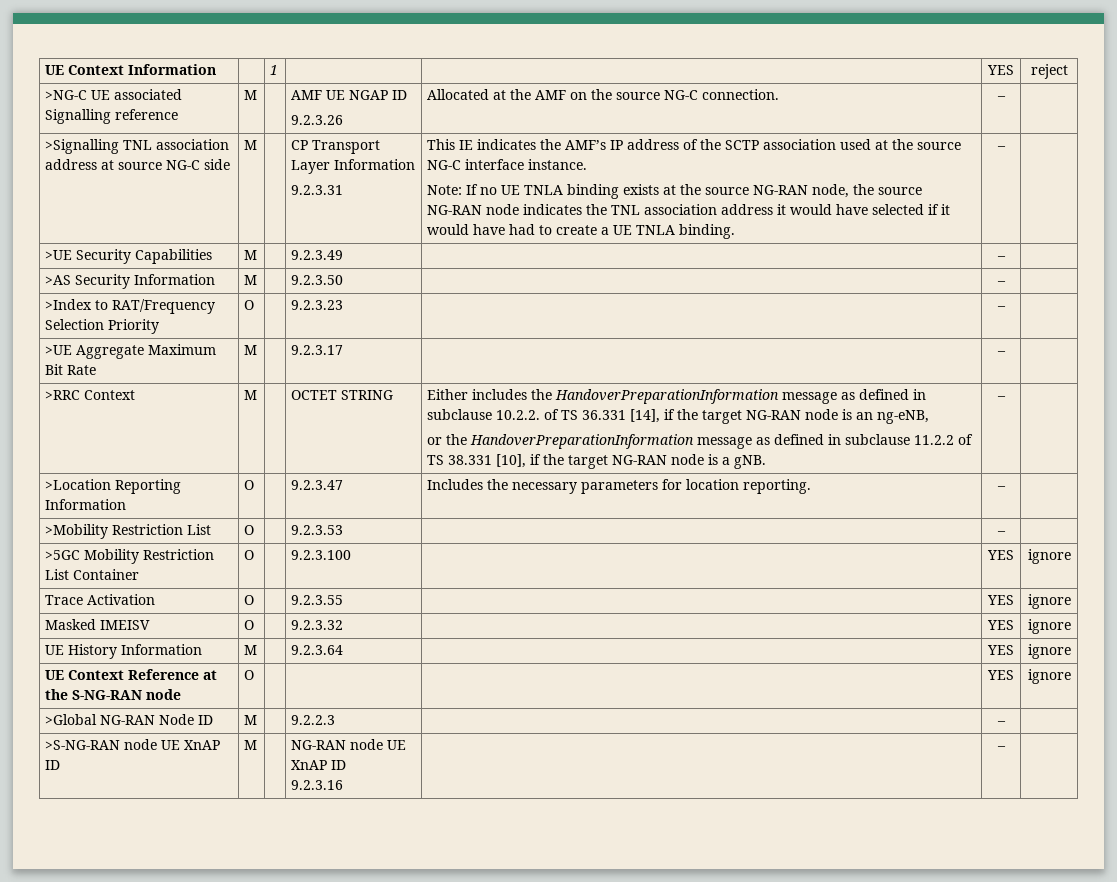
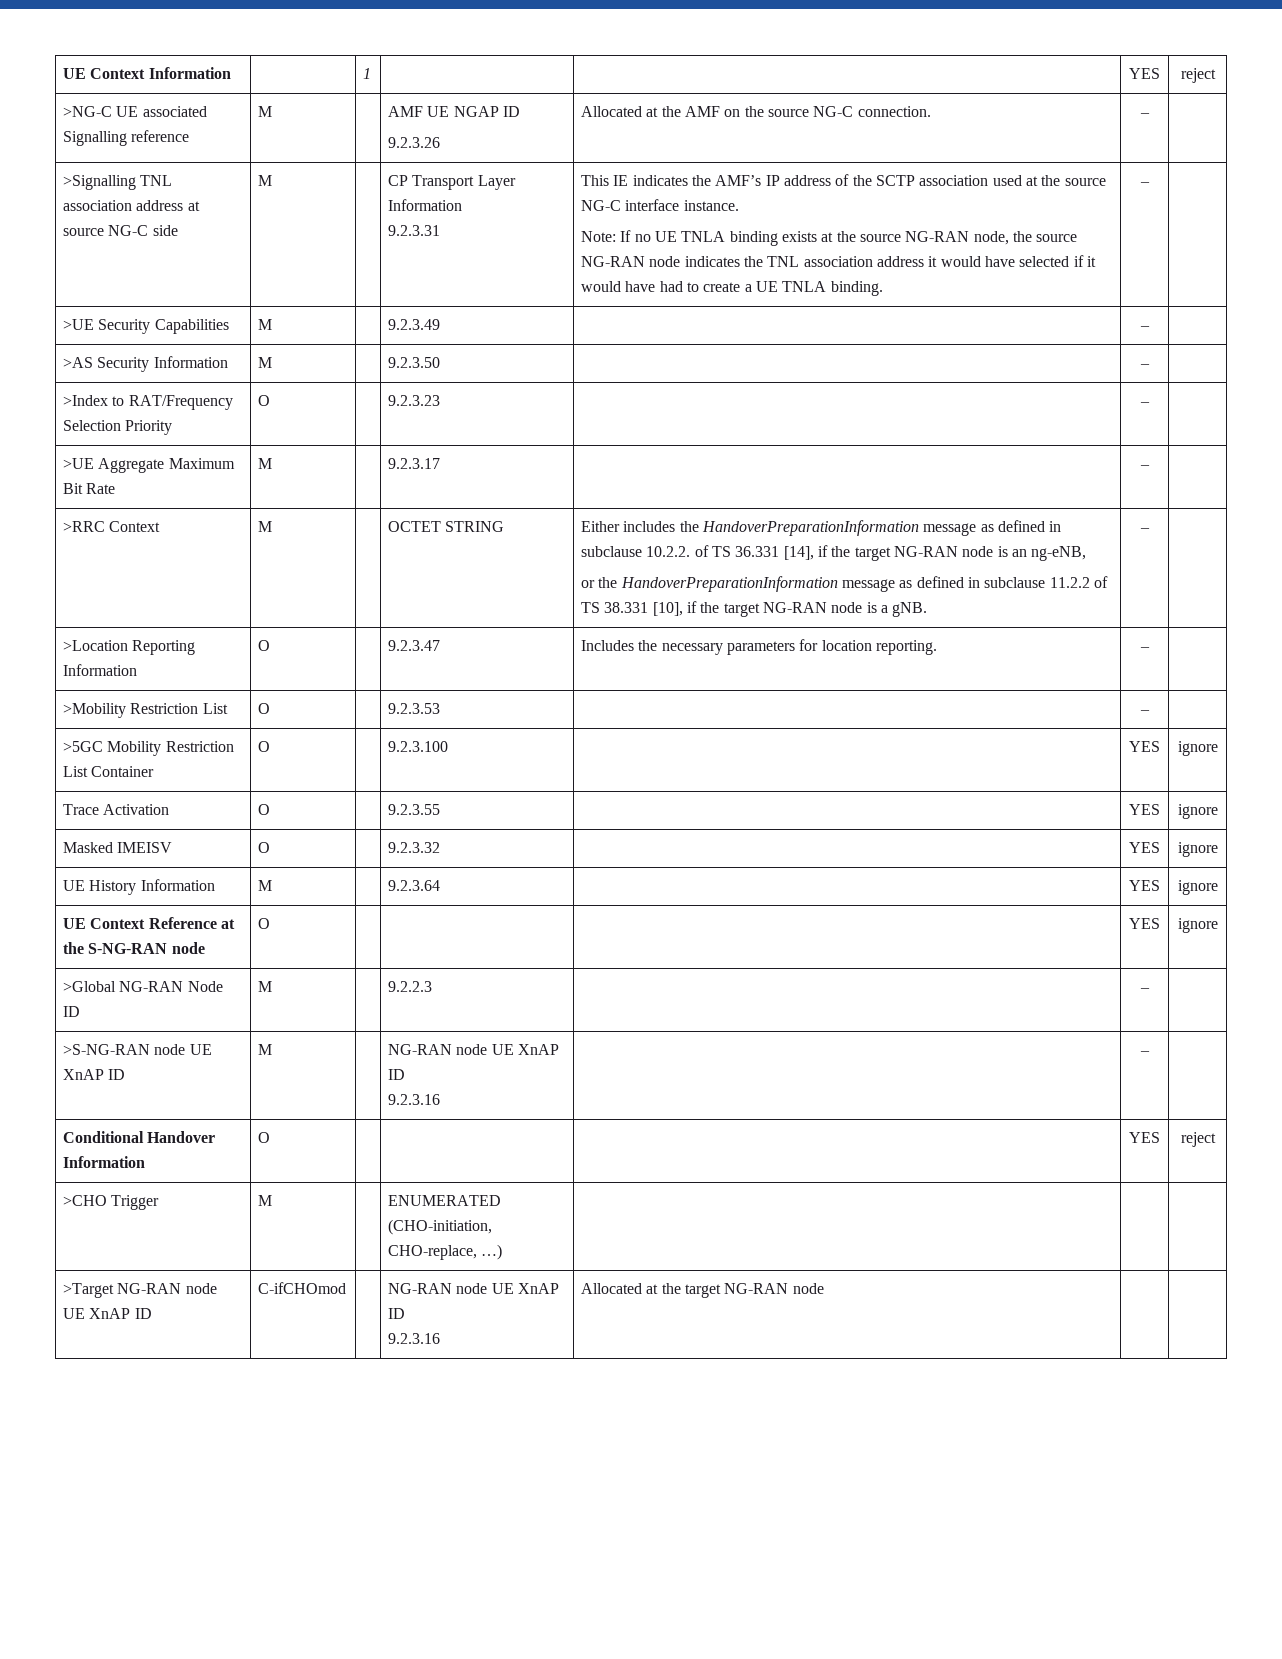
(1006, 748) none -> [63,1131,216,1143] [63,1156,146,1168] [258,1132,271,1143] [1129,1132,1160,1143] [1180,1132,1216,1147] [63,1195,160,1210] [258,1195,273,1206] [388,1195,502,1206] [388,1219,493,1235] [388,1244,503,1260] [63,1283,217,1298] [63,1308,152,1319] [258,1282,347,1294] [388,1283,559,1294] [388,1308,406,1319] [388,1333,441,1344] [581,1283,824,1298] // Conditional Handover Information | O | | | | YES | reject // >CHO Trigger | M | | ENUMERATED (CHO-initiation, CHO-replace, …) | | | // >Target NG-RAN node UE XnAP ID | C-ifCHOmod | | NG-RAN node UE XnAP ID // 9.2.3.16 | Allocated at the target NG-RAN node | |

